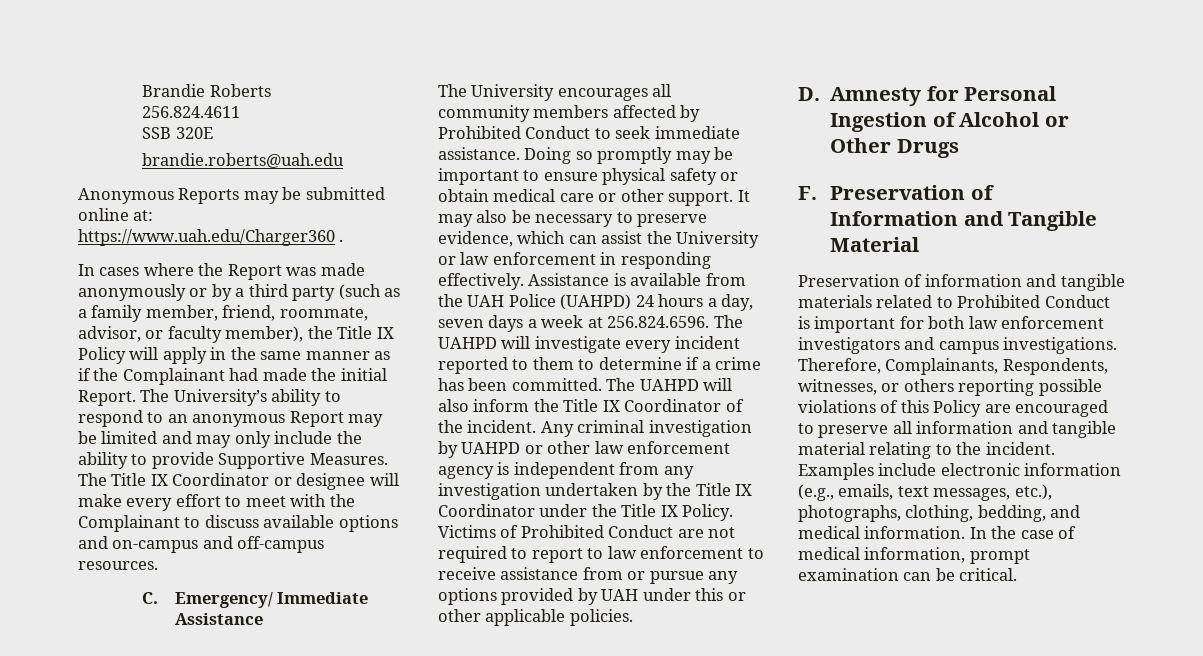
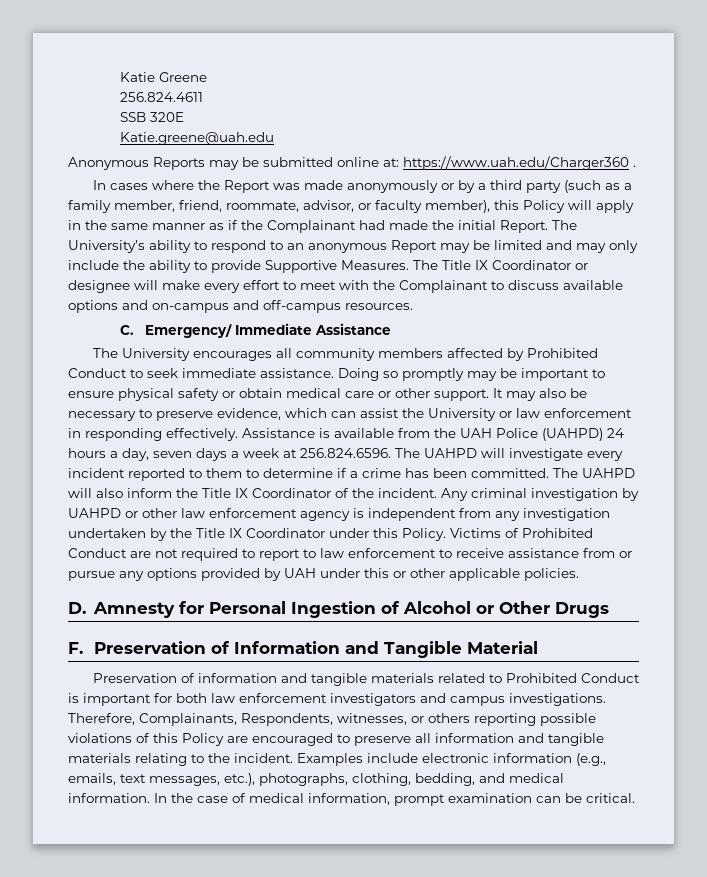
[142,84,271,97] Brandie Roberts -> [119,72,207,82] Katie Greene
[142,153,345,168] brandie.roberts@uah.edu -> [119,132,274,145] Katie.greene@uah.edu
[307,326,394,339] the Title IX -> [494,200,519,210] this
[591,504,678,517] the Title IX -> [373,528,398,538] this
[798,442,865,455] material -> [68,753,131,763] materials

